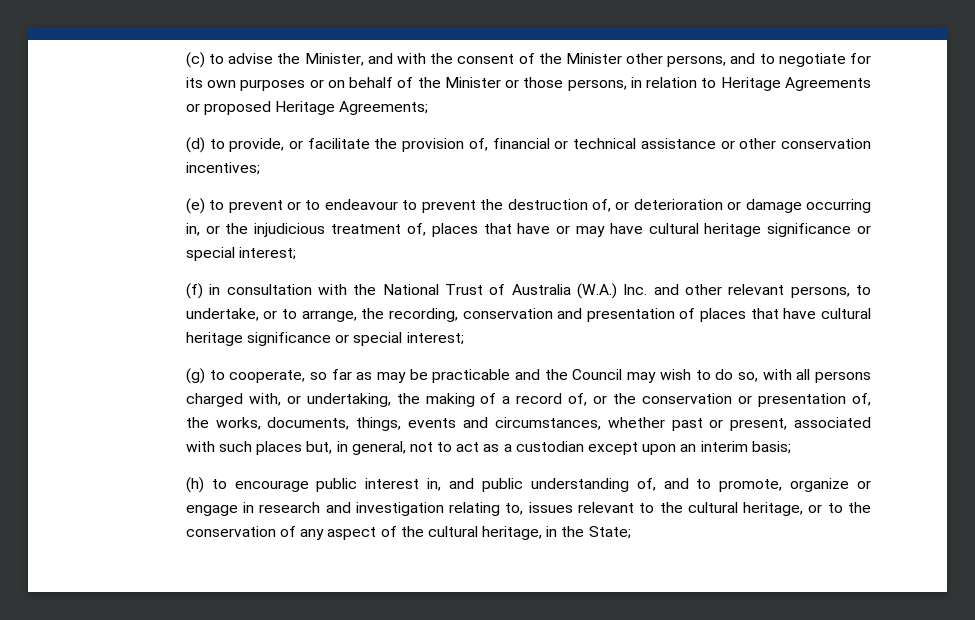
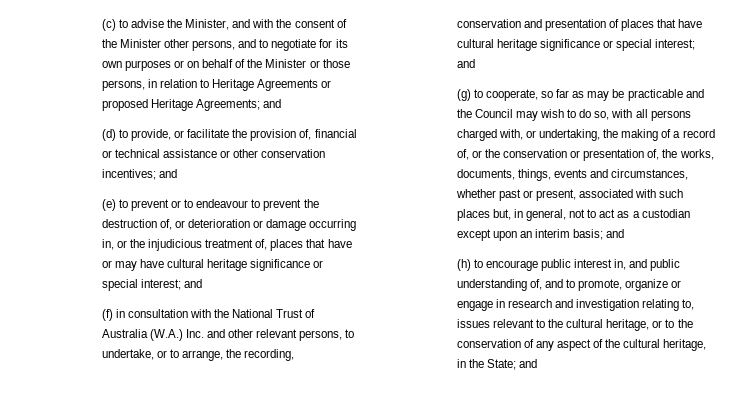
(429, 108) none -> [263,99,282,108] and
(260, 168) none -> [158,169,177,178] and
(297, 253) none -> [183,279,202,288] and
(464, 338) none -> [456,59,475,68] and
(791, 447) none -> [606,229,625,238] and
(631, 532) none -> [519,359,538,368] and

